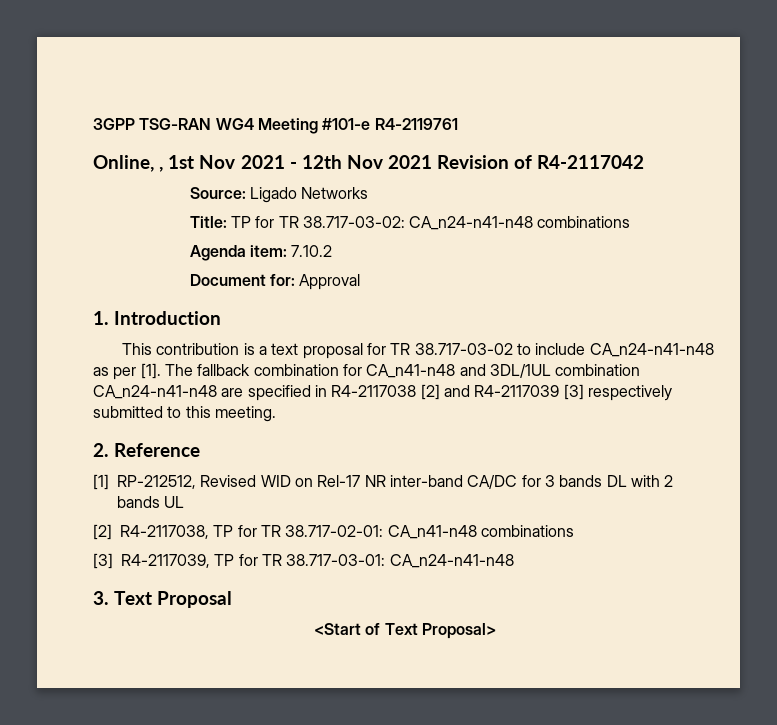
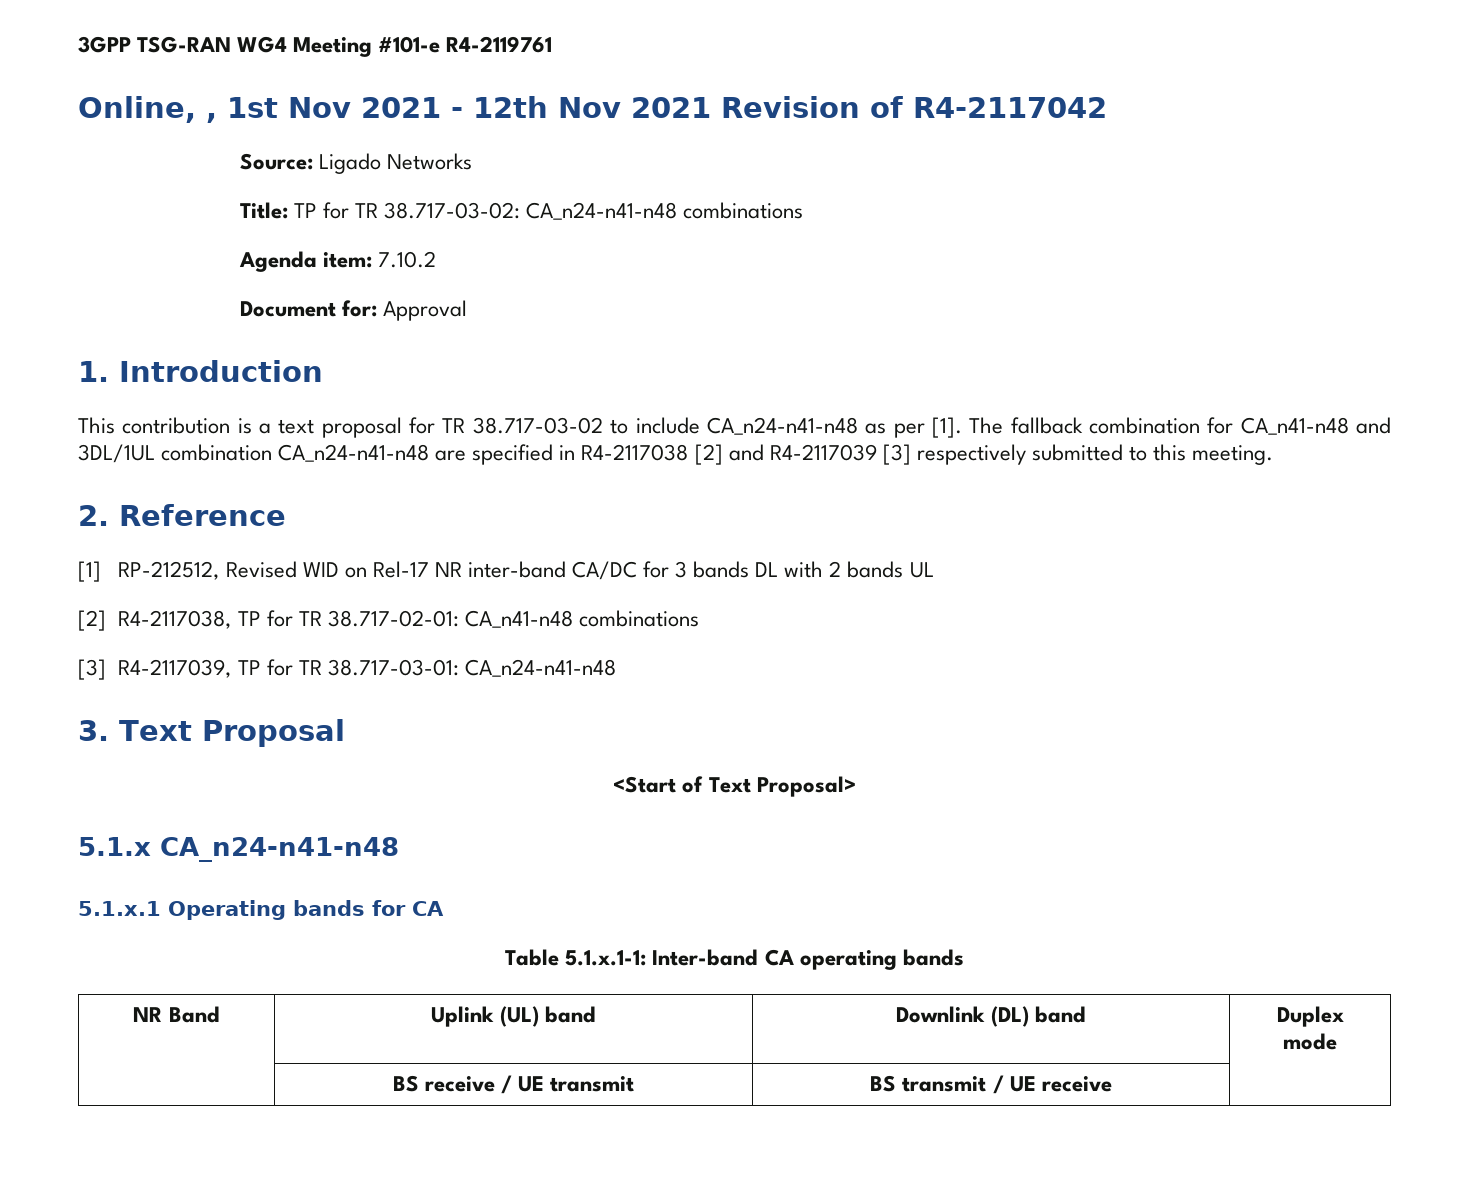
(496, 631) none -> [78,837,399,862] [78,900,444,920] [505,949,964,970] [133,1006,220,1023] [431,1006,596,1027] [896,1006,1086,1027] [1276,1006,1344,1027] [1283,1033,1337,1050] [392,1075,635,1094] [870,1075,1112,1094] // 5.1.x CA_n24-n41-n48 // 5.1.x.1 Operating bands for CA // Table 5.1.x.1-1: Inter-band CA operating bands // NR Band | Uplink (UL) band | Downlink (DL) band | Duplex // mode // | BS receive / UE transmit | BS transmit / UE receive |

